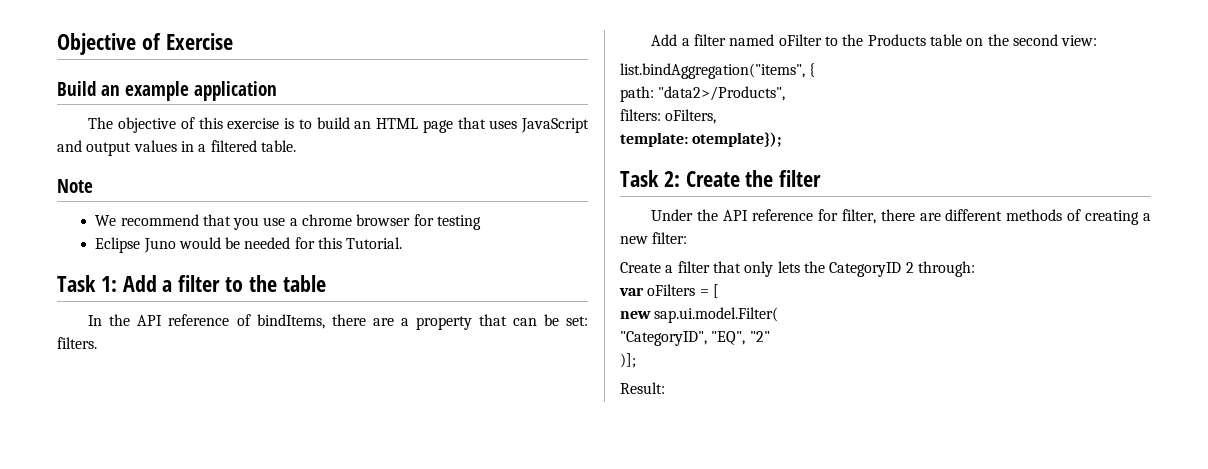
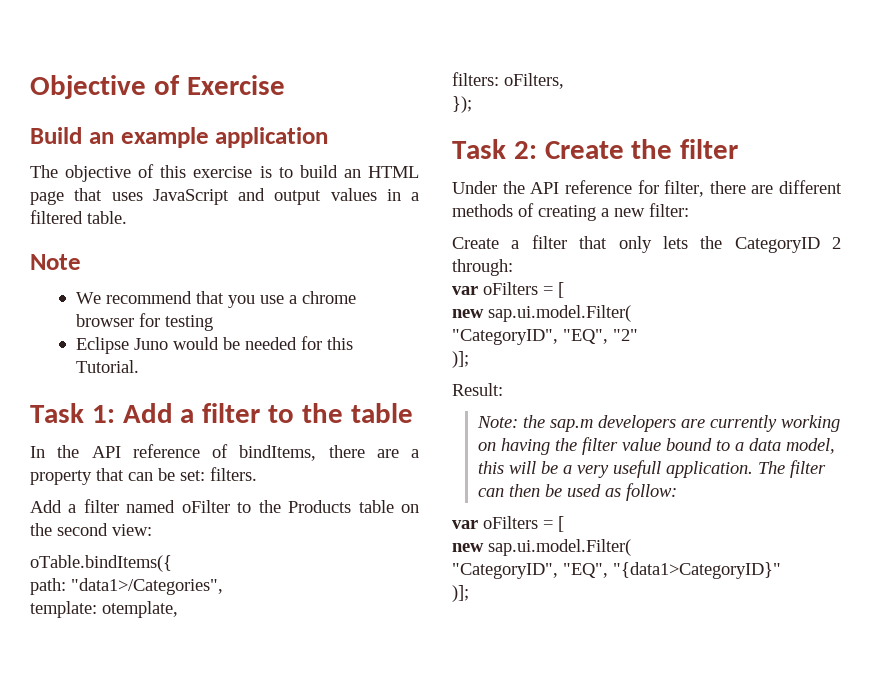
[620,63,816,79] list.bindAggregation("items", { -> [30,555,172,572] oTable.bindItems({
[658,86,786,101] "data2>/Products", -> [71,578,223,595] [30,601,178,618] "data1>/Categories", // template: otemplate,
[620,132,782,147] template: otemplate}); -> [452,96,472,113] });
(665, 388) none -> [476,415,840,432] [477,437,835,455] [477,460,826,478] [477,483,677,501] [452,516,564,532] [452,539,631,556] [452,562,781,579] [452,585,469,602] // Note: the sap.m developers are currently working on having the filter value bound to a data model, this will be a very usefull application. The filter can then be used as follow: // var oFilters = [ // new sap.ui.model.Filter( // "CategoryID", "EQ", "{data1>CategoryID}" // )];

